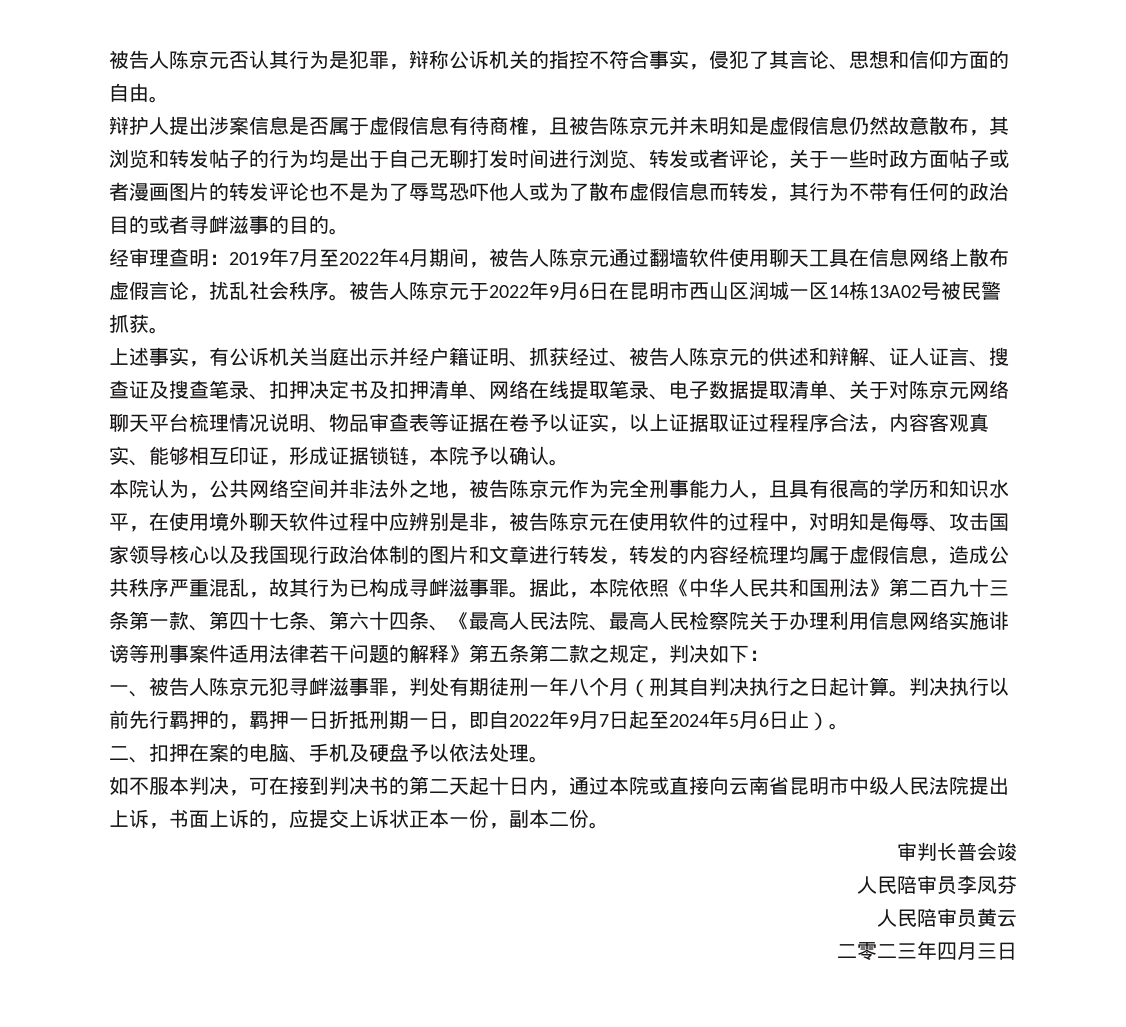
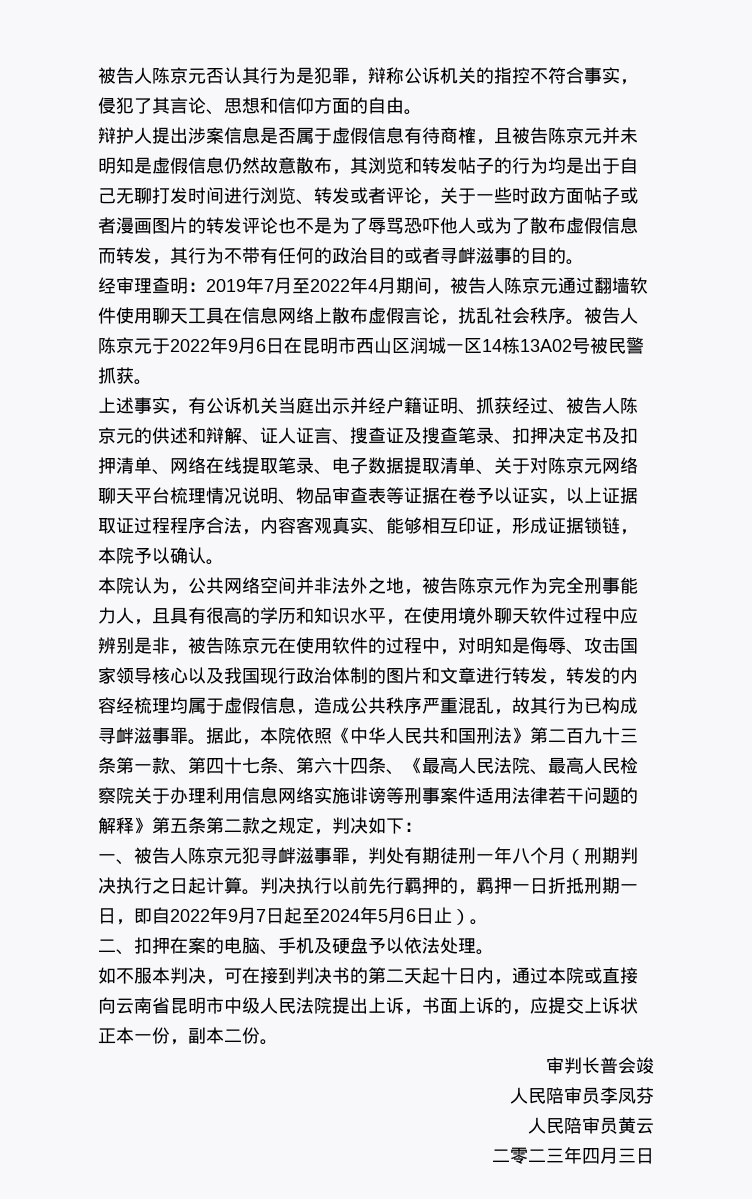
[669,677,709,696] 其自 -> [602,847,620,864] 期

